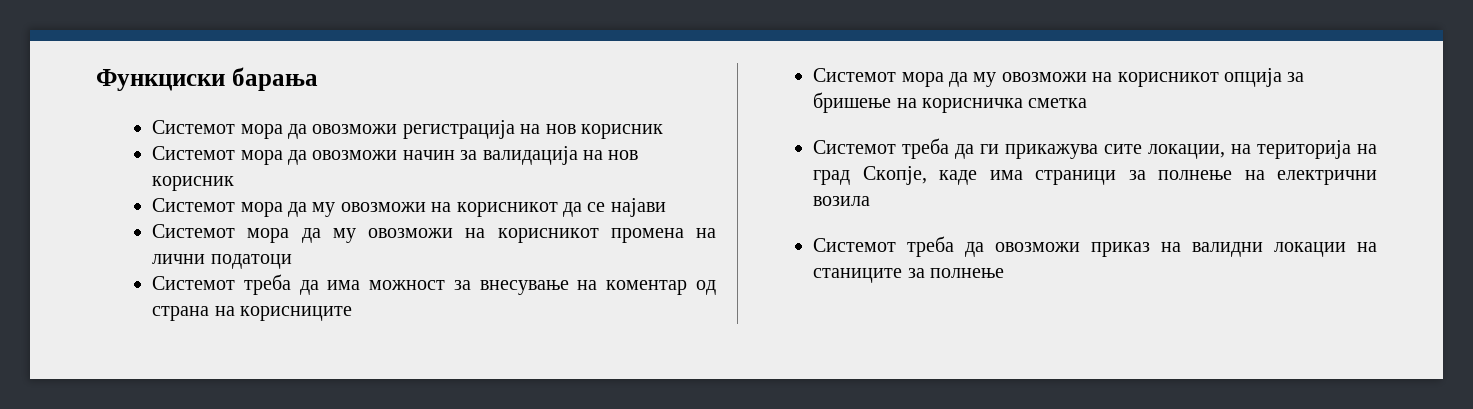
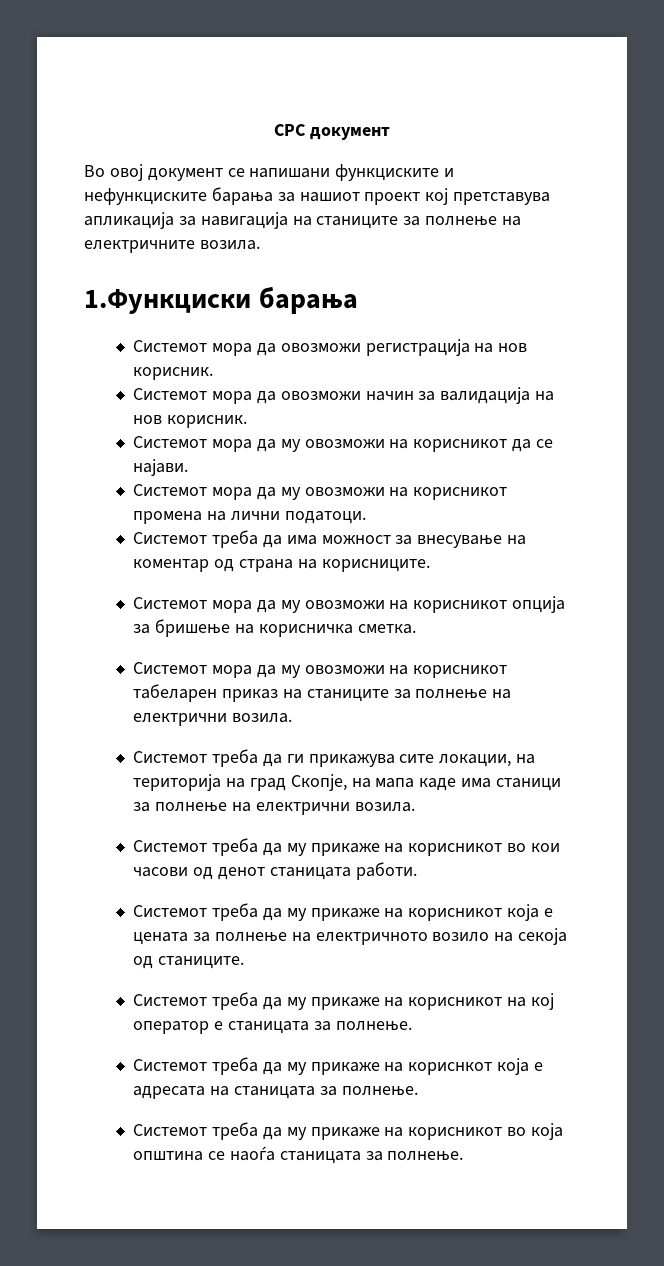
[96,69,225,91] Функциски -> [274,124,390,140] [84,164,455,181] [84,187,551,205] [84,212,522,229] [84,240,260,253] [84,289,251,314] СРС документ // Во овој документ се напишани функциските и нефункциските барања за нашиот проект кој претставува апликација за навигација на станиците за полнење на електричните возила. // 1.Функциски
[580,124,663,139] корисник -> [133,367,214,380] корисник.
[152,176,235,191] корисник -> [166,415,247,428] корисник.
[610,198,666,217] најави -> [133,459,189,476] најави.
[210,254,292,269] податоци -> [284,511,366,524] податоци.
[239,306,352,321] корисниците -> [321,559,430,572] корисниците.
[1028,98,1088,108] сметка -> [357,624,416,634] [133,662,508,678] [133,684,512,702] [133,713,292,726] сметка. // Системот мора да му овозможи на корисникот табеларен приказ на станиците за полнење на електрични возила.
(927, 175) none -> [351,778,415,788] на мапа
[1035,170,1377,185] [813,196,871,206] [813,236,1377,257] [813,268,1004,283] страници за полнење на електрични возила // Системот треба да овозможи приказ на валидни локации на станиците за полнење -> [495,778,561,791] [133,802,415,815] [133,838,560,856] [133,862,417,880] [133,903,553,921] [133,928,568,945] [133,956,244,969] [133,992,554,1010] [133,1021,412,1034] [133,1057,543,1075] [133,1086,418,1099] [133,1122,563,1140] [133,1146,464,1164] станици за полнење на електрични возила. // Системот треба да му прикаже на корисникот во кои часови од денот станицата работи. // Системот треба да му прикаже на корисникот која е цената за полнење на електричното возило на секоја од станиците. // Системот треба да му прикаже на корисникот на кој оператор е станицата за полнење. // Системот треба да му прикаже на кориснкот која е адресата на станицата за полнење. // Системот треба да му прикаже на корисникот во која општина се наоѓа станицата за полнење.

